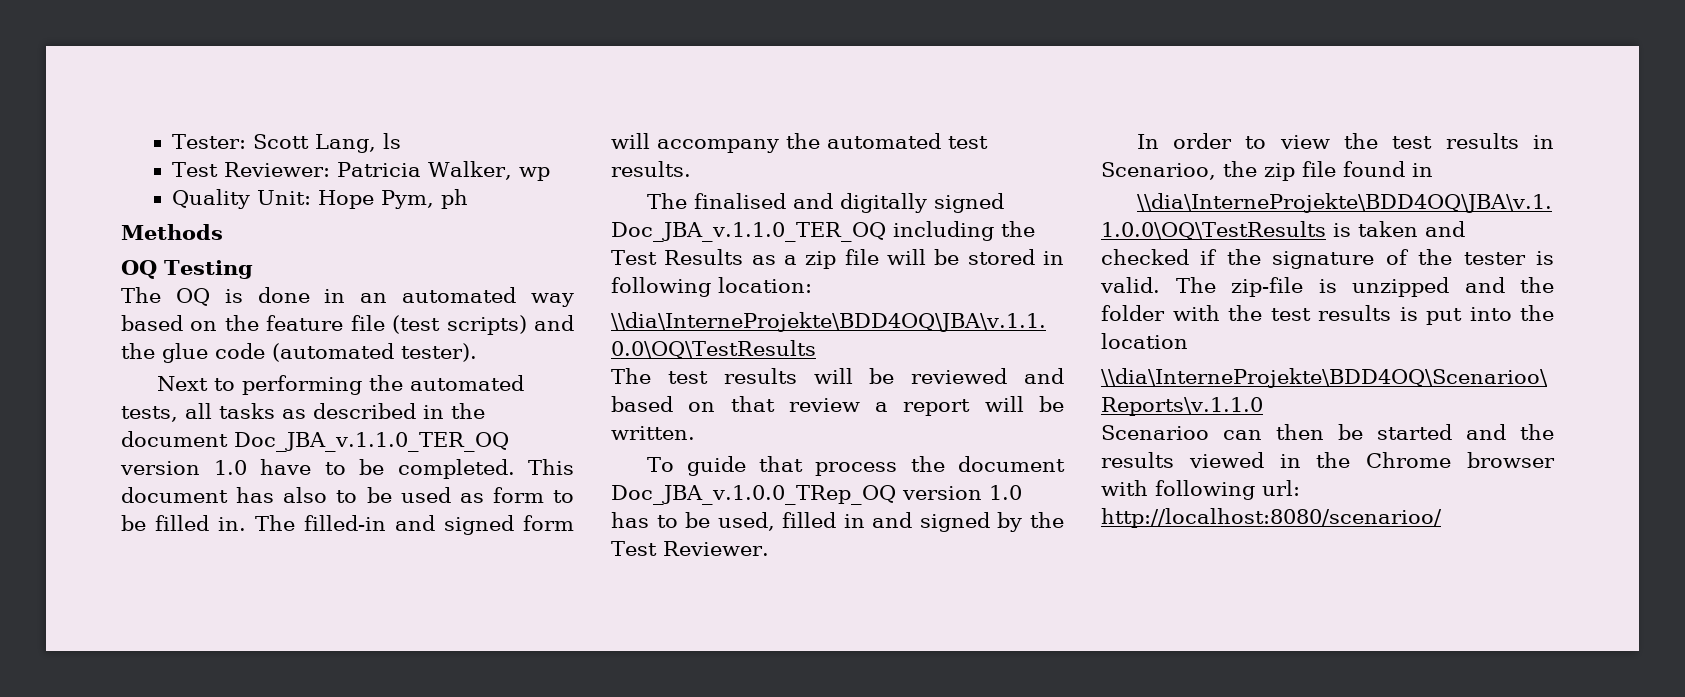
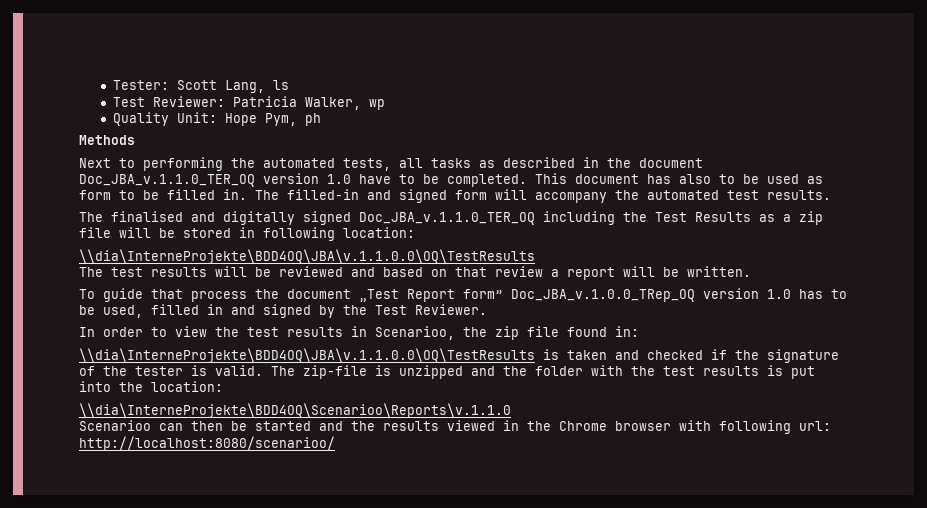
[121,260,253,279] [121,287,574,307] [121,315,574,335] [121,343,477,363] // OQ Testing // The OQ is done in an automated way based on the feature file (test scripts) and the glue code (automated tester). -> (135, 140) none
(1065, 464) none -> [359,289,503,302] „Test Report form”
[1412,163,1433,177] in -> [615,326,639,337] in:
[1101,333,1188,349] location -> [151,381,223,392] location:

